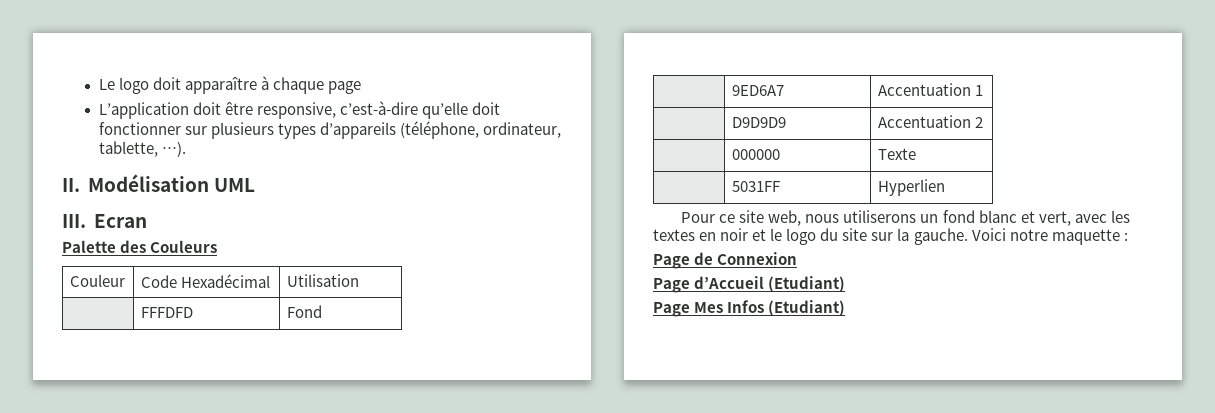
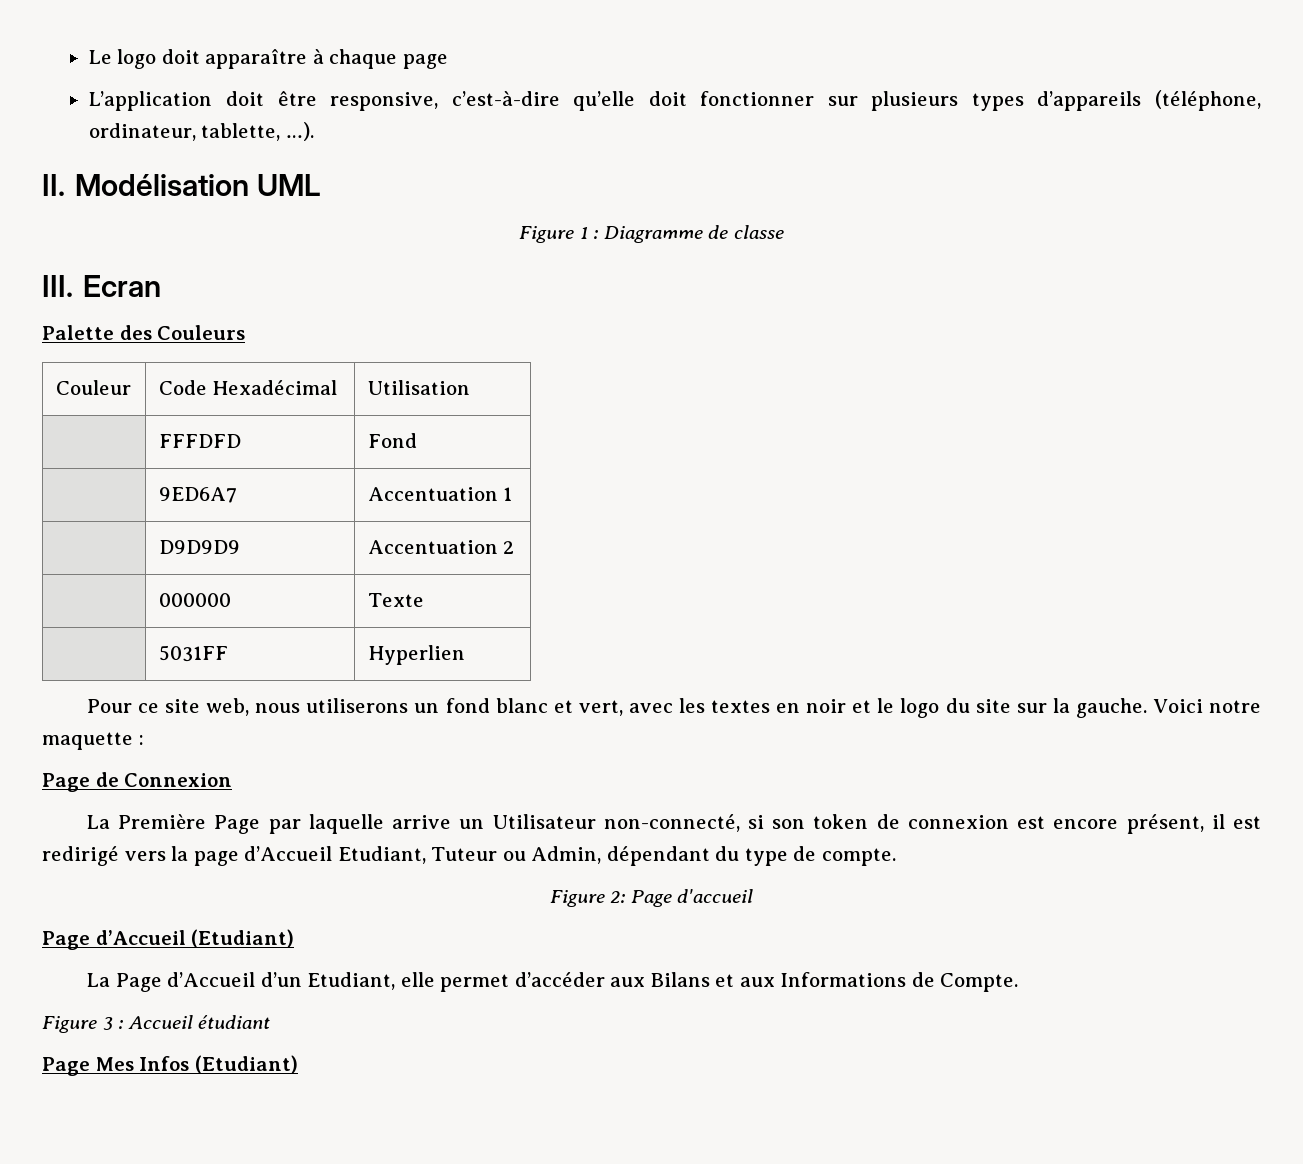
(255, 185) none -> [519,225,784,243] // Figure 1 : Diagramme de classe
[653,276,846,293] Page d’Accueil (Etudiant) -> [87,814,1261,834] [42,846,896,866] [549,889,754,907] [42,929,295,950] [87,972,1019,992] [42,1015,271,1033] La Première Page par laquelle arrive un Utilisateur non-connecté, si son token de connexion est encore présent, il est redirigé vers la page d’Accueil Etudiant, Tuteur ou Admin, dépendant du type de compte. // Figure 2: Page d'accueil // Page d’Accueil (Etudiant) // La Page d’Accueil d’un Etudiant, elle permet d’accéder aux Bilans et aux Informations de Compte. // Figure 3 : Accueil étudiant

